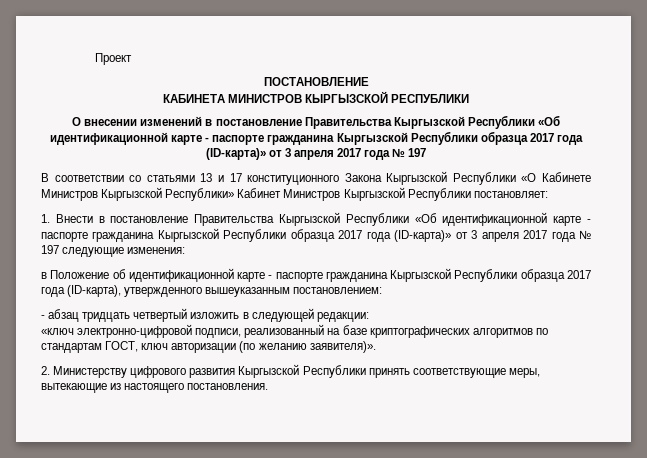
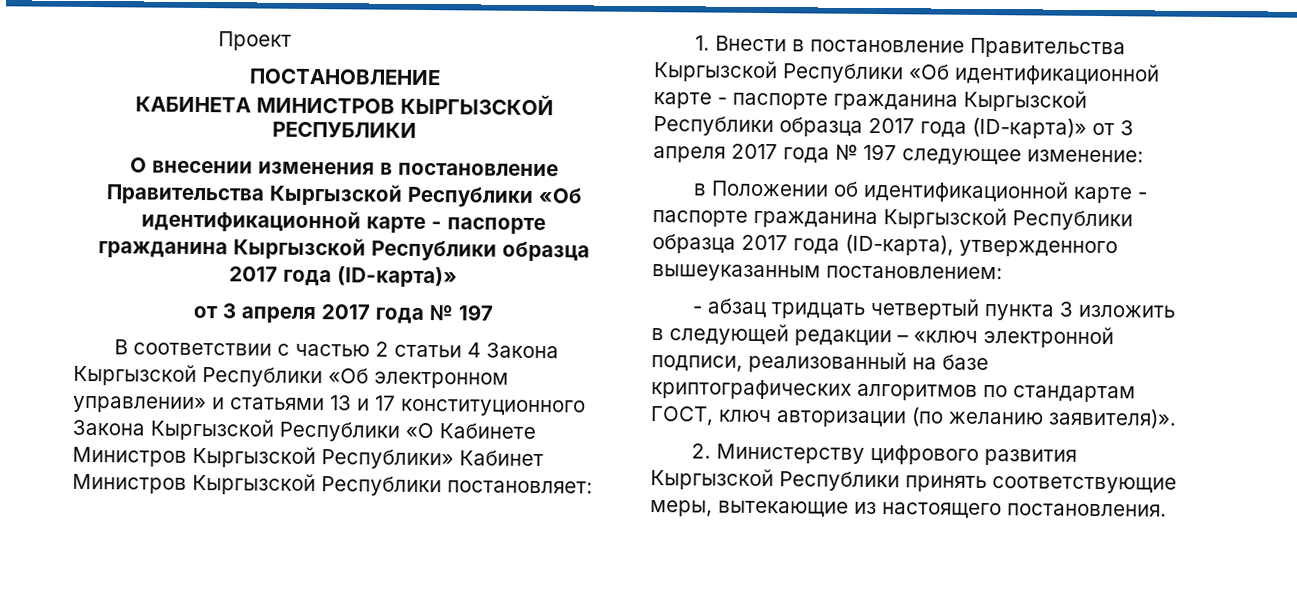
[140,116,203,126] изменений -> [258,161,375,175] изменения
(266, 154) none -> (458, 277) //
[129,175,142,182] со -> [277,341,560,359] [73,363,509,389] [72,395,225,414] с частью 2 статьи 4 Закона Кыргызской Республики «Об электронном управлении» и
[62,247,186,257] [41,270,110,279] следующие изменения: // в Положение -> [902,148,1144,166] [693,180,830,197] следующее изменение: // в Положении
(188, 315) none -> [984,301,1075,321] пункта 3
[316,312,369,322] [41,324,193,338] редакции: // «ключ электронно-цифровой -> [794,325,1114,349] редакции – «ключ электронной

